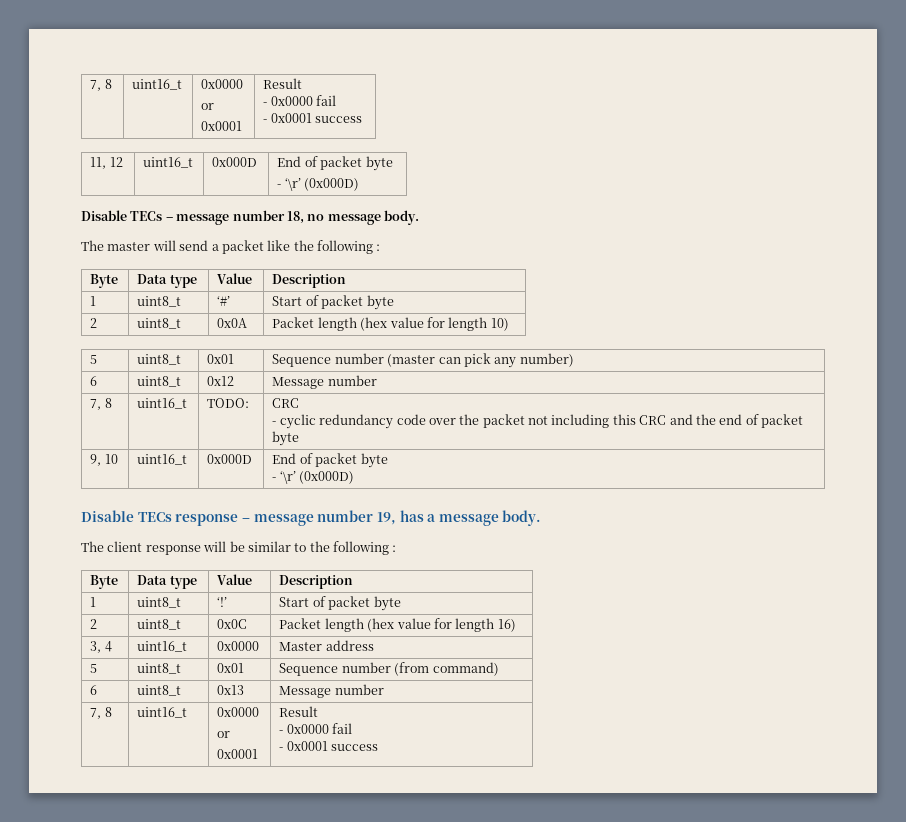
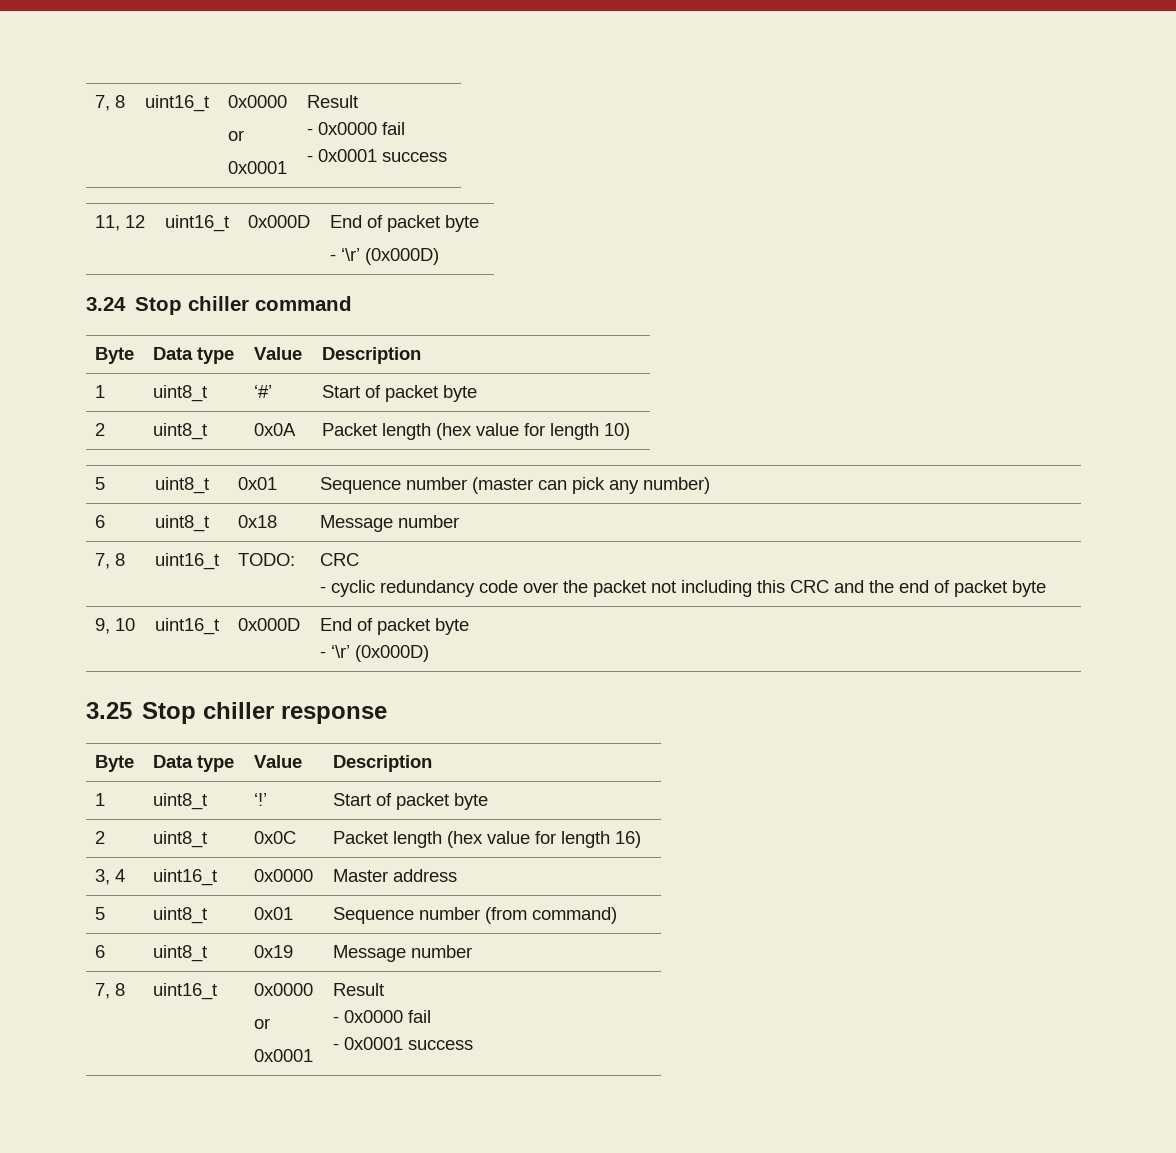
[81,210,419,225] [81,240,381,254] Disable TECs – message number 18, no message body. // The master will send a packet like the following : -> [86,296,353,315] 3.24 Stop chiller command
[207,376,235,386] 0x12 -> [238,515,278,528] 0x18
[81,510,542,526] [81,541,397,555] Disable TECs response – message number 19, has a message body. // The client response will be similar to the following : -> [86,702,388,724] 3.25 Stop chiller response
[217,685,245,695] 0x13 -> [254,945,294,958] 0x19

